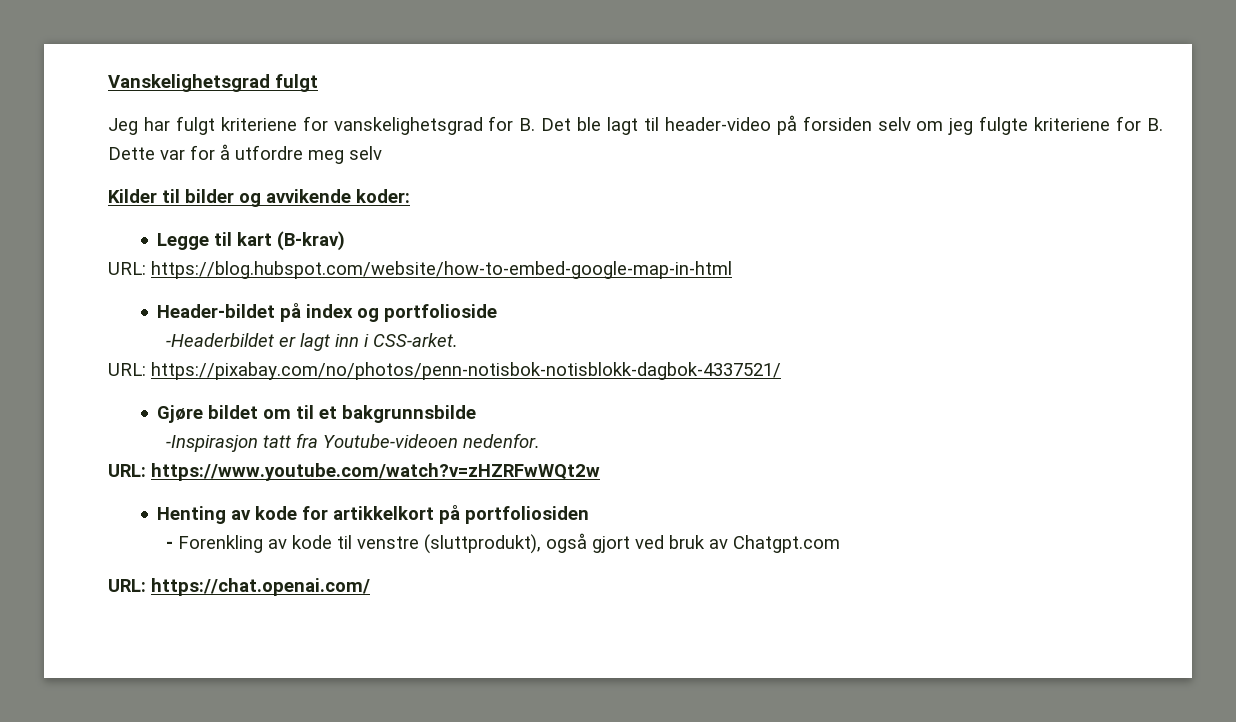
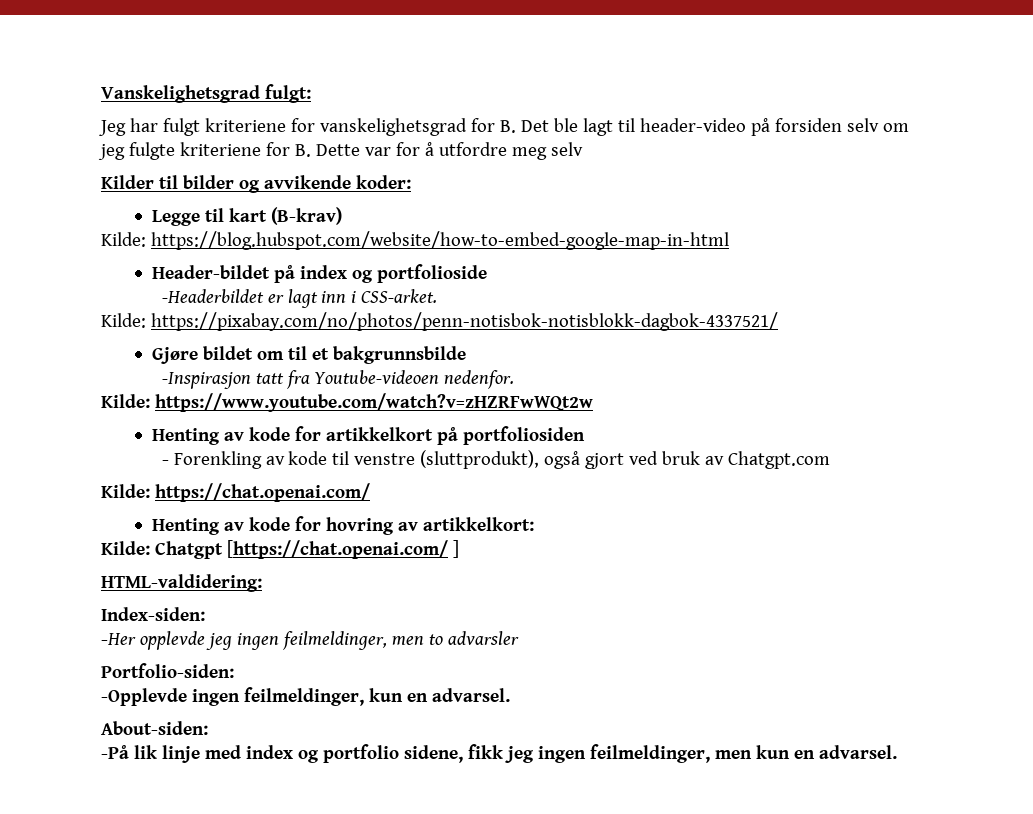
[275,74,318,92] fulgt -> [264,84,311,103] fulgt:
[108,262,146,275] URL: -> [101,232,146,247] Kilde:
[108,363,146,376] URL: -> [101,313,146,328] Kilde:
[108,464,146,477] URL: -> [101,394,150,408] Kilde:
[108,579,146,592] URL: -> [101,484,150,498] Kilde:
(370, 587) none -> [151,516,534,535] [101,540,459,559] [101,574,262,592] [101,607,205,621] [101,631,519,650] [101,663,234,678] [101,687,510,706] [101,721,208,735] [101,744,897,763] // Henting av kode for hovring av artikkelkort: // Kilde: Chatgpt [https://chat.openai.com/ ] // HTML-valdidering: // Index-siden: // -Her opplevde jeg ingen feilmeldinger, men to advarsler // Portfolio-siden: // -Opplevde ingen feilmeldinger, kun en advarsel. // About-siden: // -På lik linje med index og portfolio sidene, fikk jeg ingen feilmeldinger, men kun en advarsel.

